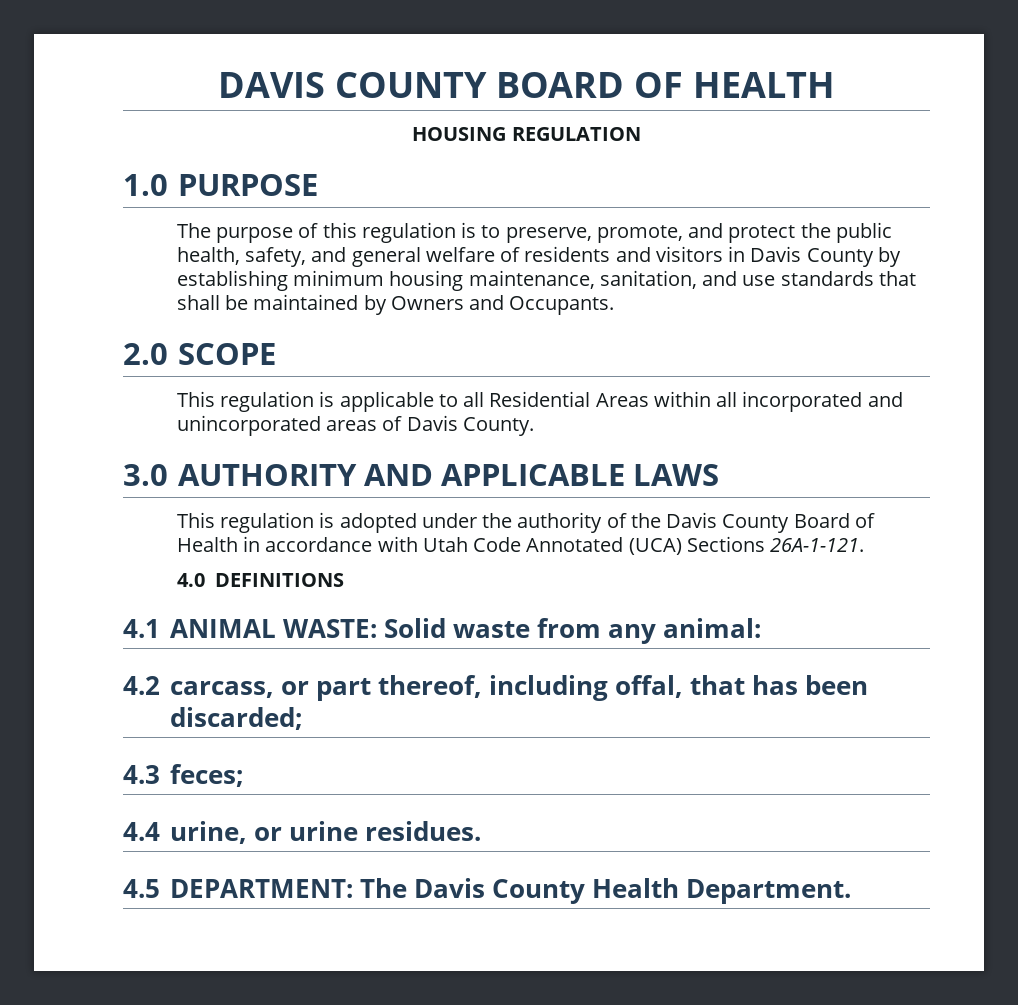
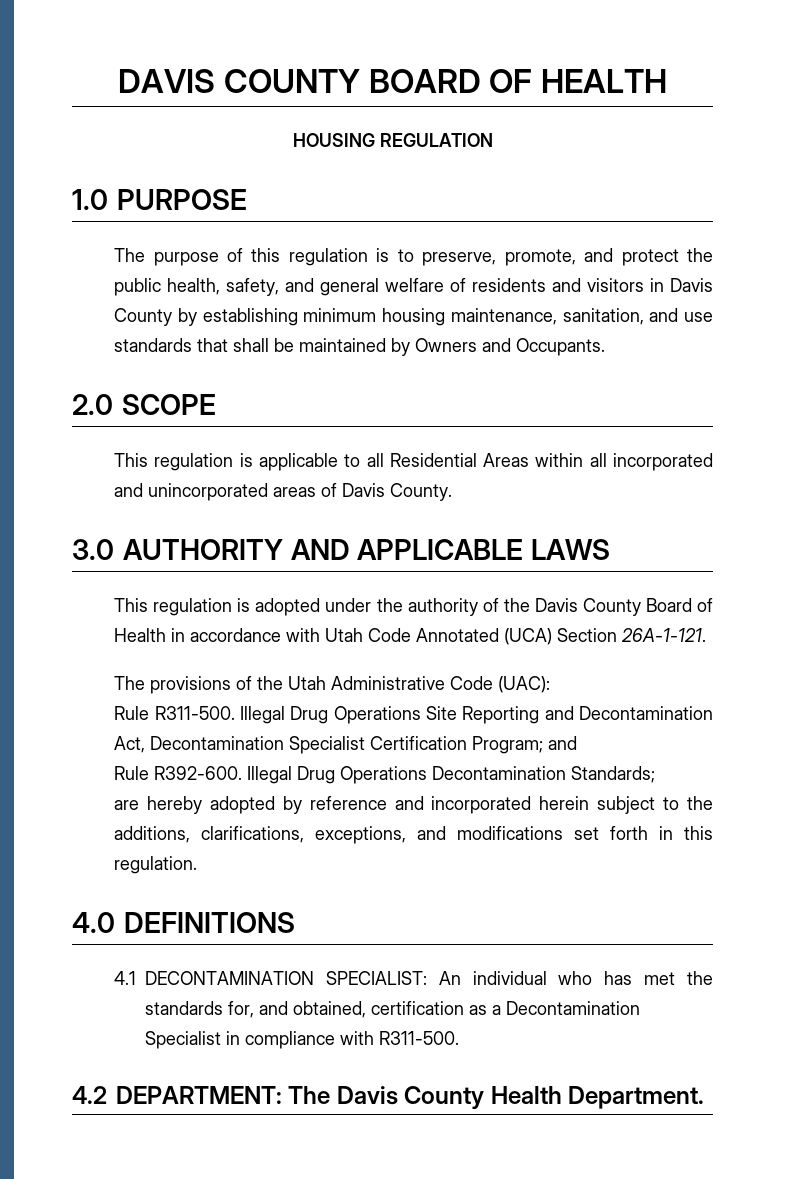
[686,536,765,552] Sections -> [557,628,618,642] Section
[176,573,344,587] [123,618,761,644] [123,675,868,701] [169,707,303,730] [123,764,244,787] [123,821,481,844] [123,879,160,898] 4.0 DEFINITIONS // 4.1 ANIMAL WASTE: Solid waste from any animal: // 4.2 carcass, or part thereof, including offal, that has been discarded; // 4.3 feces; // 4.4 urine, or urine residues. // 4.5 -> [114,676,551,694] [114,706,714,724] [114,736,578,754] [114,766,656,784] [114,796,713,814] [114,826,713,844] [114,856,198,874] [72,912,295,933] [114,971,713,985] [145,1001,641,1018] [145,1031,460,1049] [72,1086,107,1104] The provisions of the Utah Administrative Code (UAC): // Rule R311-500. Illegal Drug Operations Site Reporting and Decontamination Act, Decontamination Specialist Certification Program; and // Rule R392-600. Illegal Drug Operations Decontamination Standards; // are hereby adopted by reference and incorporated herein subject to the additions, clarifications, exceptions, and modifications set forth in this regulation. // 4.0 DEFINITIONS // 4.1 DECONTAMINATION SPECIALIST: An individual who has met the standards for, and obtained, certification as a Decontamination Specialist in compliance with R311-500. // 4.2

